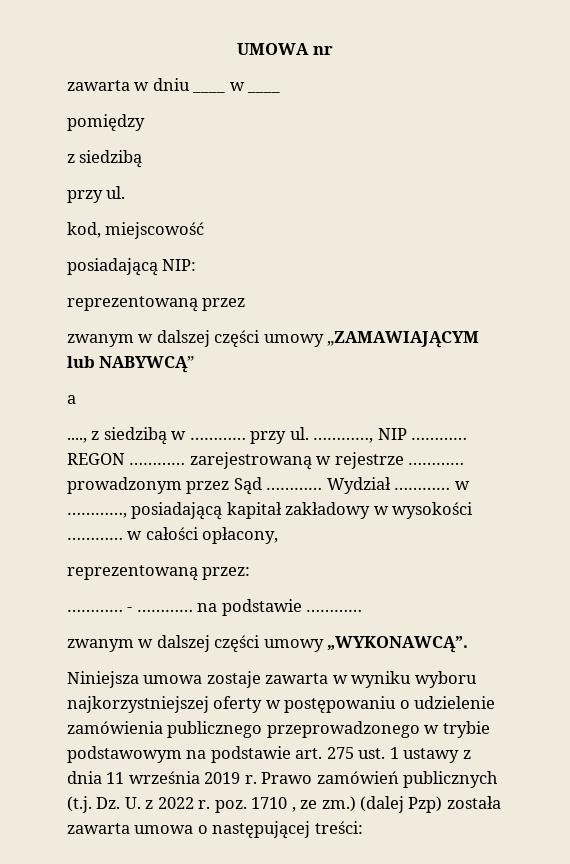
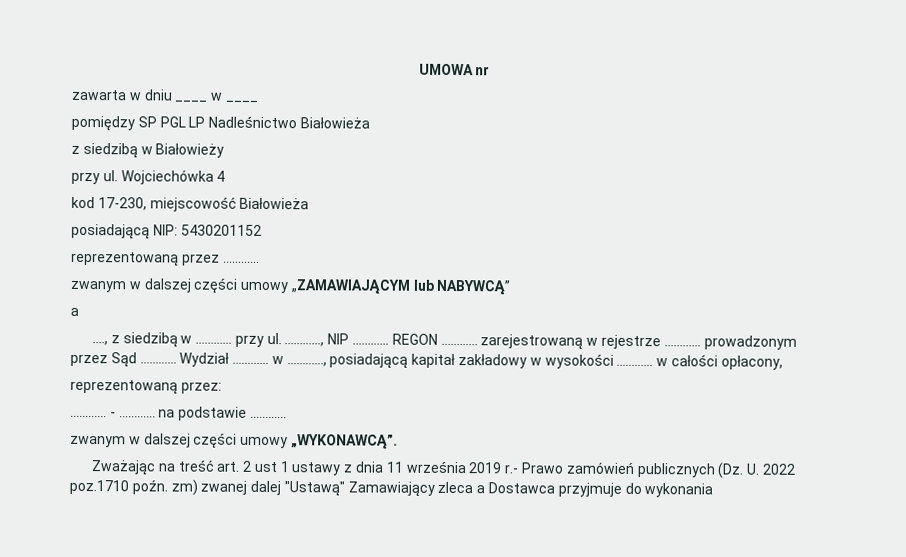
[67,150,143,168] [67,186,126,203] [67,222,101,238] // z siedzibą // przy ul. // kod, -> [137,115,370,129] [71,142,225,159] [71,169,226,185] [71,196,147,211] SP PGL LP Nadleśnictwo Białowieża // z siedzibą w Białowieży // przy ul. Wojciechówka 4 // kod 17-230,
(205, 230) none -> [239,197,310,210] Białowieża
(197, 265) none -> [180,224,262,236] 5430201152
(246, 304) none -> [222,260,260,263] …………
[67,671,477,688] [67,696,496,713] [67,721,490,738] [67,746,386,763] Niniejsza umowa zostaje zawarta w wyniku wyboru najkorzystniejszej oferty w postępowaniu o udzielenie zamówienia publicznego przeprowadzonego w trybie podstawowym na podstawie art. 275 ust. -> [91,459,278,476] Zważając na treść art. 2 ust
[244,775,257,784] r. -> [504,464,519,474] r.-
[67,796,501,813] [67,821,363,839] (t.j. Dz. U. z 2022 r. poz. 1710 , ze zm.) (dalej Pzp) została zawarta umowa o następującej treści: -> [717,462,796,479] [69,479,714,498] (Dz. U. 2022 poz.1710 poźn. zm) zwanej dalej "Ustawą" Zamawiający zleca a Dostawca przyjmuje do wykonania

